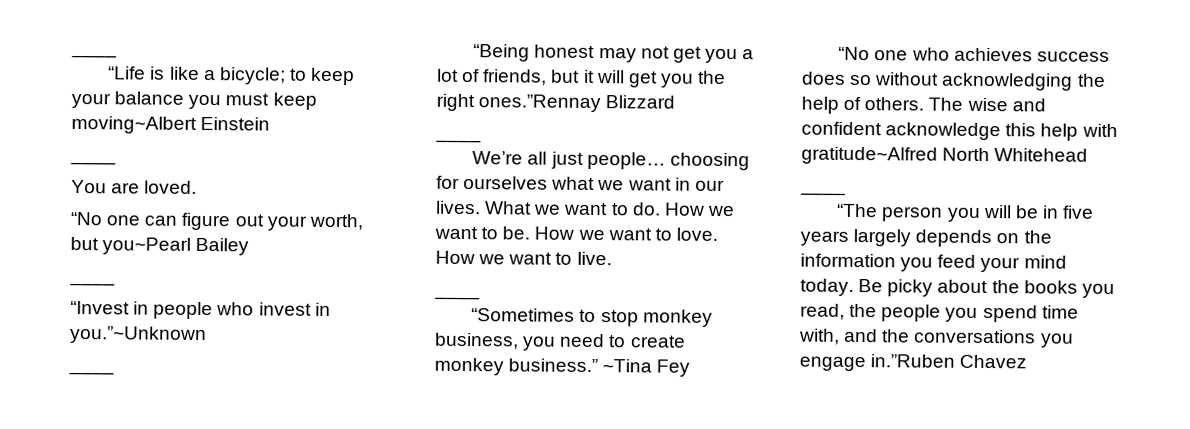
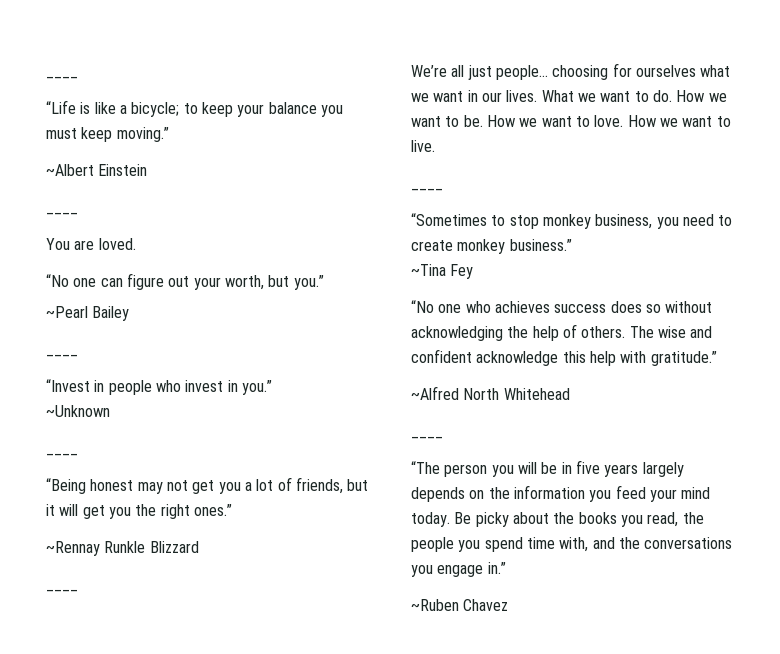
[71,115,197,134] moving~Albert -> [116,127,169,142] [46,164,94,176] moving.” // ~Albert
[102,237,192,255] you~Pearl -> [293,275,324,290] [46,306,88,318] you.” // ~Pearl
[69,325,207,345] you.”~Unknown -> [241,380,272,395] [46,405,110,417] you.” // ~Unknown
[478,94,602,113] ones.”Rennay -> [193,504,232,516] [46,541,146,556] ones.” // ~Rennay Runkle
(599, 365) none -> (572, 245) //
[801,146,938,165] gratitude~Alfred -> [650,351,717,366] [411,386,459,400] gratitude.” // ~Alfred
[870,354,956,368] in.”Ruben -> [487,562,506,574] [411,599,459,611] in.” // ~Ruben

